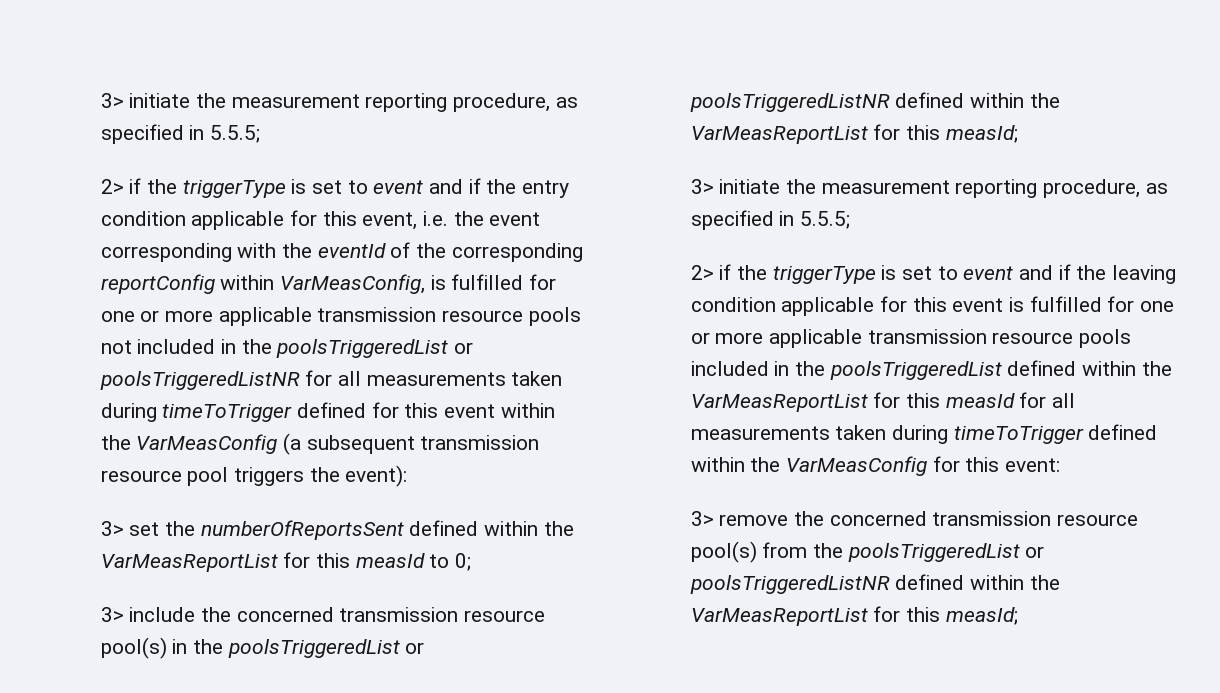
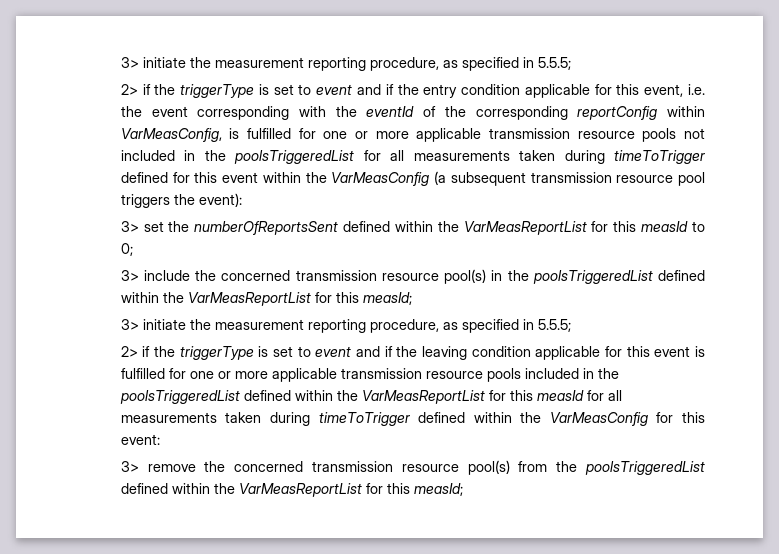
[454,342,474,354] [99,371,300,390] or poolsTriggeredListNR -> (355, 157) none
[405,642,425,654] [689,93,890,112] or poolsTriggeredListNR -> (653, 277) none
[1025,546,1045,558] [689,575,890,594] or poolsTriggeredListNR -> (706, 468) none

